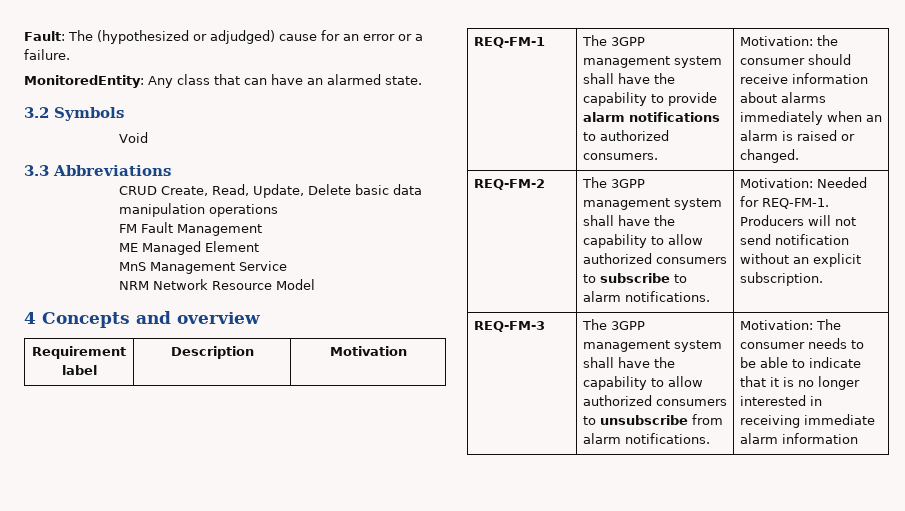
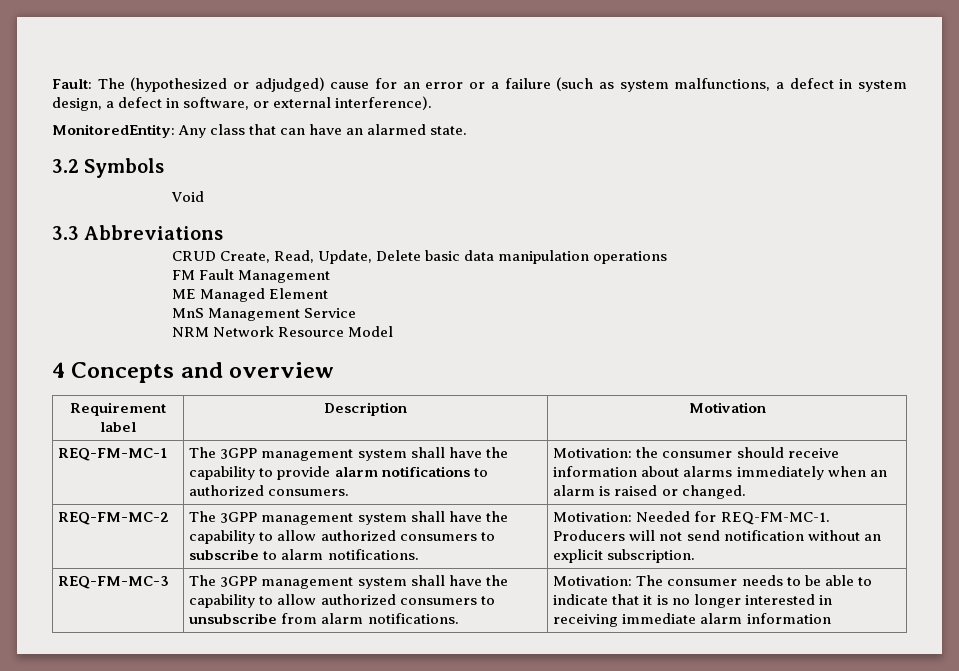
[24,49,70,60] failure. -> [504,77,908,92] [52,96,433,111] failure (such as system malfunctions, a defect in system design, a defect in software, or external interference).
[473,37,545,48] REQ-FM-1 -> [58,448,168,461] REQ-FM-MC-1
[473,179,545,190] REQ-FM-2 -> [58,512,170,525] REQ-FM-MC-2
[761,198,829,209] REQ-FM-1. -> [720,512,830,525] REQ-FM-MC-1.
[473,321,545,332] REQ-FM-3 -> [58,576,170,589] REQ-FM-MC-3

